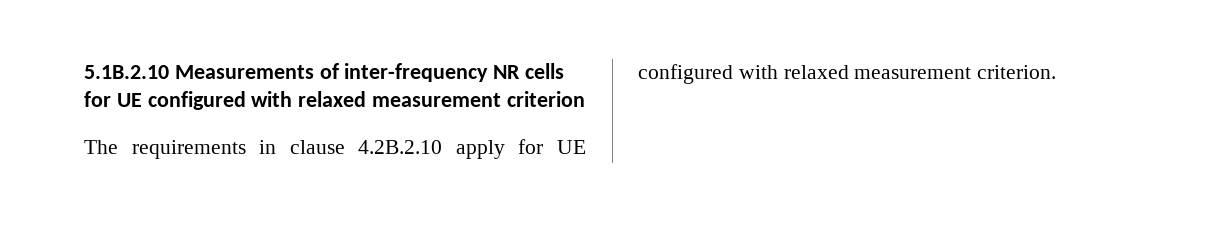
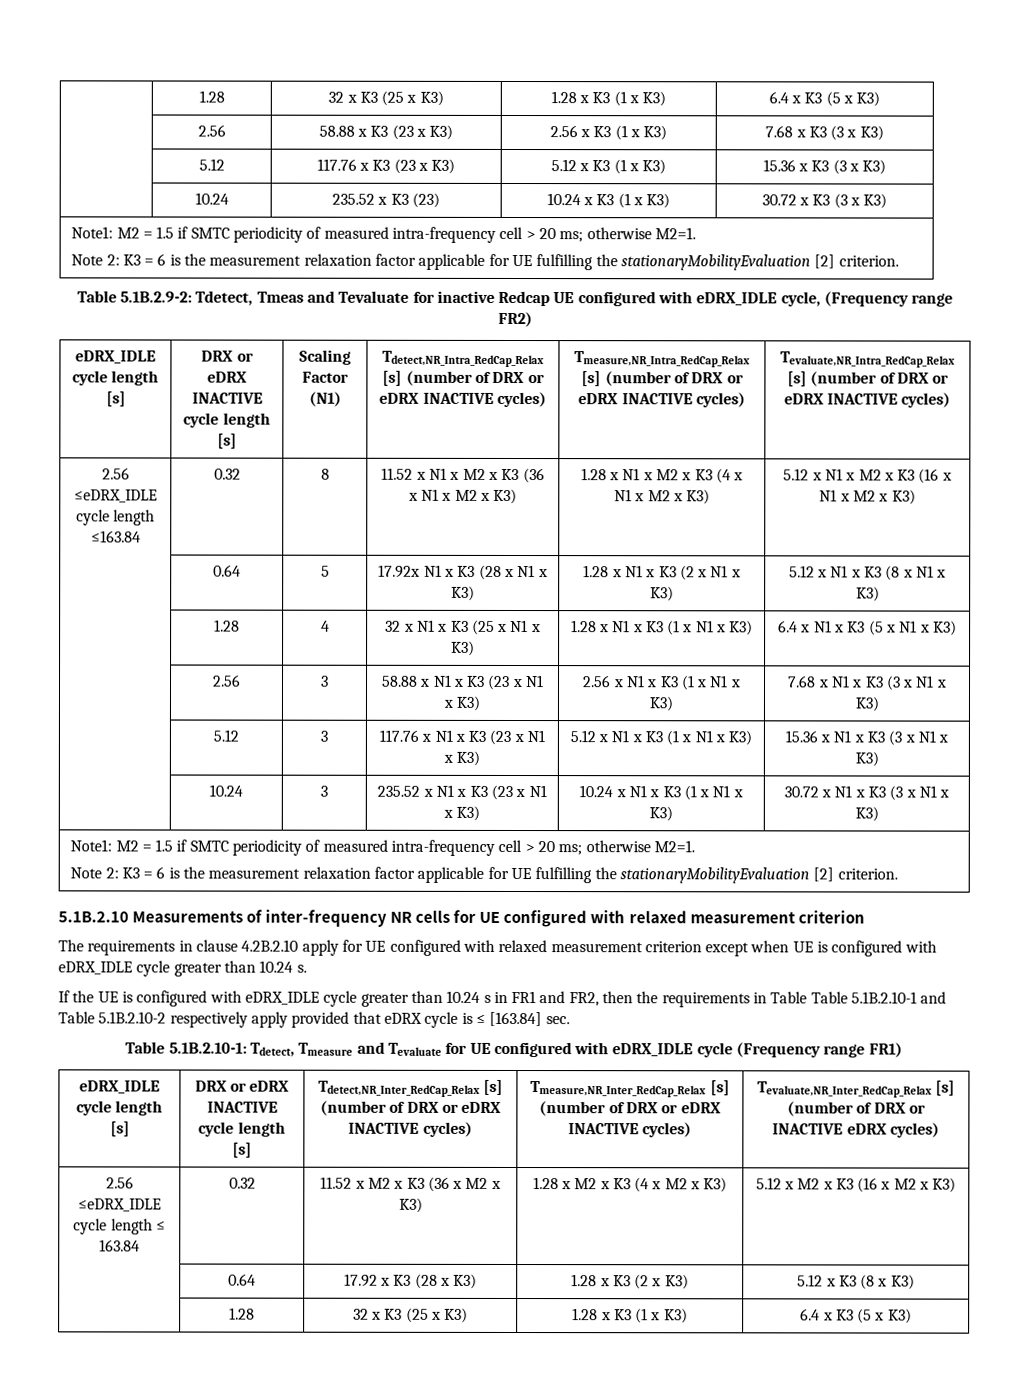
(84, 72) none -> [198,90,225,103] [328,90,444,106] [550,91,667,107] [768,91,881,107] [197,124,226,137] [318,124,454,140] [549,125,668,141] [765,125,884,141] [198,158,225,171] [316,158,456,174] [550,159,667,175] [762,159,887,175] [194,192,229,205] [332,192,440,208] [546,193,671,209] [761,193,888,209] [71,226,696,243] [71,253,899,271] [76,290,954,307] [497,311,533,328] [75,350,156,364] [71,370,160,386] [105,391,126,407] [201,350,254,362] [207,371,247,383] [191,392,263,404] [183,412,271,428] [217,433,237,449] [299,349,351,365] [302,371,349,383] [308,391,342,407] [382,350,544,368] [382,370,545,386] [379,391,547,408] [574,351,750,368] [581,371,744,387] [578,392,746,408] [780,351,955,368] [786,371,950,387] [783,392,952,408] [101,467,130,480] [73,489,158,503] [75,509,156,526] [90,530,141,543] [213,468,241,480] [320,468,330,480] [381,467,545,484] [407,488,518,505] [580,468,744,484] [613,489,711,505] [783,468,952,484] [819,489,916,505] [213,564,241,577] [320,565,330,577] [378,564,548,580] [451,585,476,601] [583,565,741,581] [650,586,674,602] [788,565,947,581] [855,586,880,602] [214,619,240,632] [320,620,330,632] [385,619,541,635] [451,640,476,656] [570,620,754,636] [778,620,957,636] [213,674,241,687] [321,675,329,687] [381,674,545,690] [442,695,481,711] [583,675,741,691] [649,696,673,712] [788,675,947,691] [854,696,879,712] [213,729,239,742] [320,730,328,742] [378,729,546,745] [442,750,481,766] [569,730,753,746] [784,730,949,746] [854,751,879,767] [209,784,243,797] [320,785,328,797] [377,784,547,800] [442,805,481,821] [579,785,743,801] [649,806,673,822] [783,785,950,801] [854,806,879,822] [70,839,695,856] [70,866,898,884] | 1.28 | 32 x K3 (25 x K3) | 1.28 x K3 (1 x K3) | 6.4 x K3 (5 x K3) // | 2.56 | 58.88 x K3 (23 x K3) | 2.56 x K3 (1 x K3) | 7.68 x K3 (3 x K3) // | 5.12 | 117.76 x K3 (23 x K3) | 5.12 x K3 (1 x K3) | 15.36 x K3 (3 x K3) // | 10.24 | 235.52 x K3 (23) | 10.24 x K3 (1 x K3) | 30.72 x K3 (3 x K3) // Note1: M2 = 1.5 if SMTC periodicity of measured intra-frequency cell > 20 ms; otherwise M2=1. // Note 2: K3 = 6 is the measurement relaxation factor applicable for UE fulfilling the stationaryMobilityEvaluation [2] criterion. // Table 5.1B.2.9-2: Tdetect, Tmeas and Tevaluate for inactive Redcap UE configured with eDRX_IDLE cycle, (Frequency range FR2) // eDRX_IDLE cycle length [s] | DRX or eDRX INACTIVE cycle length [s] | Scaling Factor (N1) | Tdetect,NR_Intra_RedCap_Relax [s] (number of DRX or eDRX INACTIVE cycles) | Tmeasure,NR_Intra_RedCap_Relax [s] (number of DRX or eDRX INACTIVE cycles) | Tevaluate,NR_Intra_RedCap_Relax [s] (number of DRX or eDRX INACTIVE cycles) // 2.56 ≤eDRX_IDLE cycle length ≤163.84 | 0.32 | 8 | 11.52 x N1 x M2 x K3 (36 x N1 x M2 x K3) | 1.28 x N1 x M2 x K3 (4 x N1 x M2 x K3) | 5.12 x N1 x M2 x K3 (16 x N1 x M2 x K3) // | 0.64 | 5 | 17.92x N1 x K3 (28 x N1 x K3) | 1.28 x N1 x K3 (2 x N1 x K3) | 5.12 x N1 x K3 (8 x N1 x K3) // | 1.28 | 4 | 32 x N1 x K3 (25 x N1 x K3) | 1.28 x N1 x K3 (1 x N1 x K3) | 6.4 x N1 x K3 (5 x N1 x K3) // | 2.56 | 3 | 58.88 x N1 x K3 (23 x N1 x K3) | 2.56 x N1 x K3 (1 x N1 x K3) | 7.68 x N1 x K3 (3 x N1 x K3) // | 5.12 | 3 | 117.76 x N1 x K3 (23 x N1 x K3) | 5.12 x N1 x K3 (1 x N1 x K3) | 15.36 x N1 x K3 (3 x N1 x K3) // | 10.24 | 3 | 235.52 x N1 x K3 (23 x N1 x K3) | 10.24 x N1 x K3 (1 x N1 x K3) | 30.72 x N1 x K3 (3 x N1 x K3) // Note1: M2 = 1.5 if SMTC periodicity of measured intra-frequency cell > 20 ms; otherwise M2=1. // Note 2: K3 = 6 is the measurement relaxation factor applicable for UE fulfilling the stationaryMobilityEvaluation [2] criterion. //
[977,65,1057,79] criterion. -> [644,940,937,957] [58,960,307,977] [58,990,947,1008] [58,1011,570,1028] [125,1041,903,1058] [79,1080,160,1094] [75,1100,164,1116] [109,1121,130,1137] [194,1080,290,1092] [206,1101,278,1113] [198,1121,286,1137] [232,1142,252,1158] [317,1079,504,1097] [319,1100,502,1116] [348,1121,473,1137] [530,1080,730,1098] [539,1101,721,1117] [567,1122,693,1138] [756,1080,956,1098] [787,1101,926,1117] [772,1122,940,1138] [105,1176,134,1189] [77,1198,162,1212] [73,1218,166,1235] [99,1239,140,1252] [228,1177,256,1189] [320,1176,501,1192] [398,1197,423,1213] [532,1177,728,1193] [755,1177,957,1193] [228,1273,256,1286] [343,1273,478,1289] [571,1274,689,1290] [797,1274,915,1290] [229,1307,255,1320] [352,1307,469,1323] [572,1308,688,1324] [800,1308,912,1324] criterion except when UE is configured with eDRX_IDLE cycle greater than 10.24 s. // If the UE is configured with eDRX_IDLE cycle greater than 10.24 s in FR1 and FR2, then the requirements in Table Table 5.1B.2.10-1 and Table 5.1B.2.10-2 respectively apply provided that eDRX cycle is ≤ [163.84] sec. // Table 5.1B.2.10-1: Tdetect, Tmeasure and Tevaluate for UE configured with eDRX_IDLE cycle (Frequency range FR1) // eDRX_IDLE cycle length [s] | DRX or eDRX INACTIVE cycle length [s] | Tdetect,NR_Inter_RedCap_Relax [s] (number of DRX or eDRX INACTIVE cycles) | Tmeasure,NR_Inter_RedCap_Relax [s] (number of DRX or eDRX INACTIVE cycles) | Tevaluate,NR_Inter_RedCap_Relax [s] (number of DRX or INACTIVE eDRX cycles) // 2.56 ≤eDRX_IDLE cycle length ≤ 163.84 | 0.32 | 11.52 x M2 x K3 (36 x M2 x K3) | 1.28 x M2 x K3 (4 x M2 x K3) | 5.12 x M2 x K3 (16 x M2 x K3) // | 0.64 | 17.92 x K3 (28 x K3) | 1.28 x K3 (2 x K3) | 5.12 x K3 (8 x K3) // | 1.28 | 32 x K3 (25 x K3) | 1.28 x K3 (1 x K3) | 6.4 x K3 (5 x K3)

